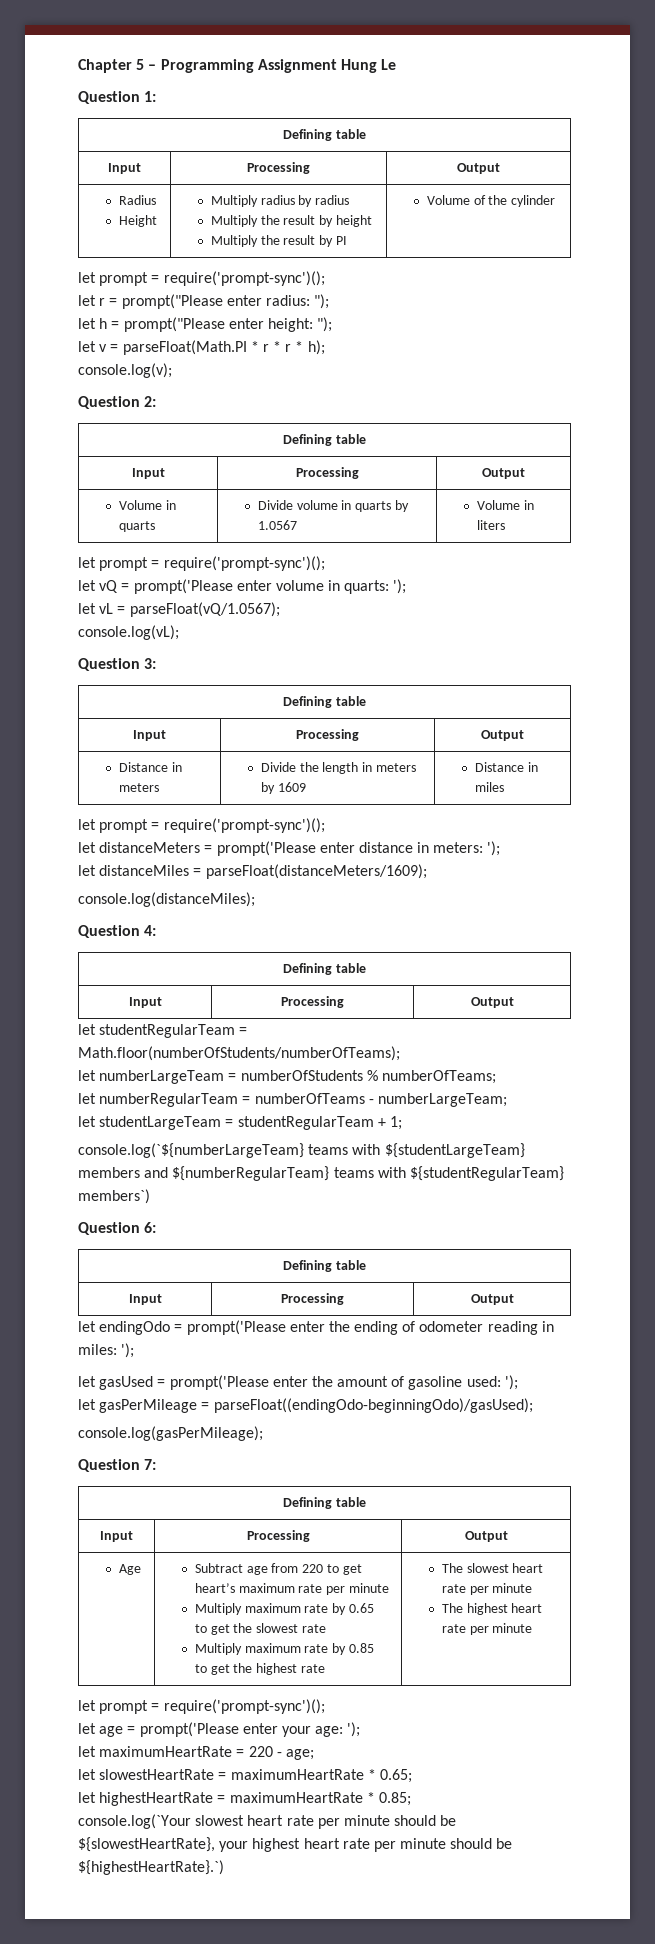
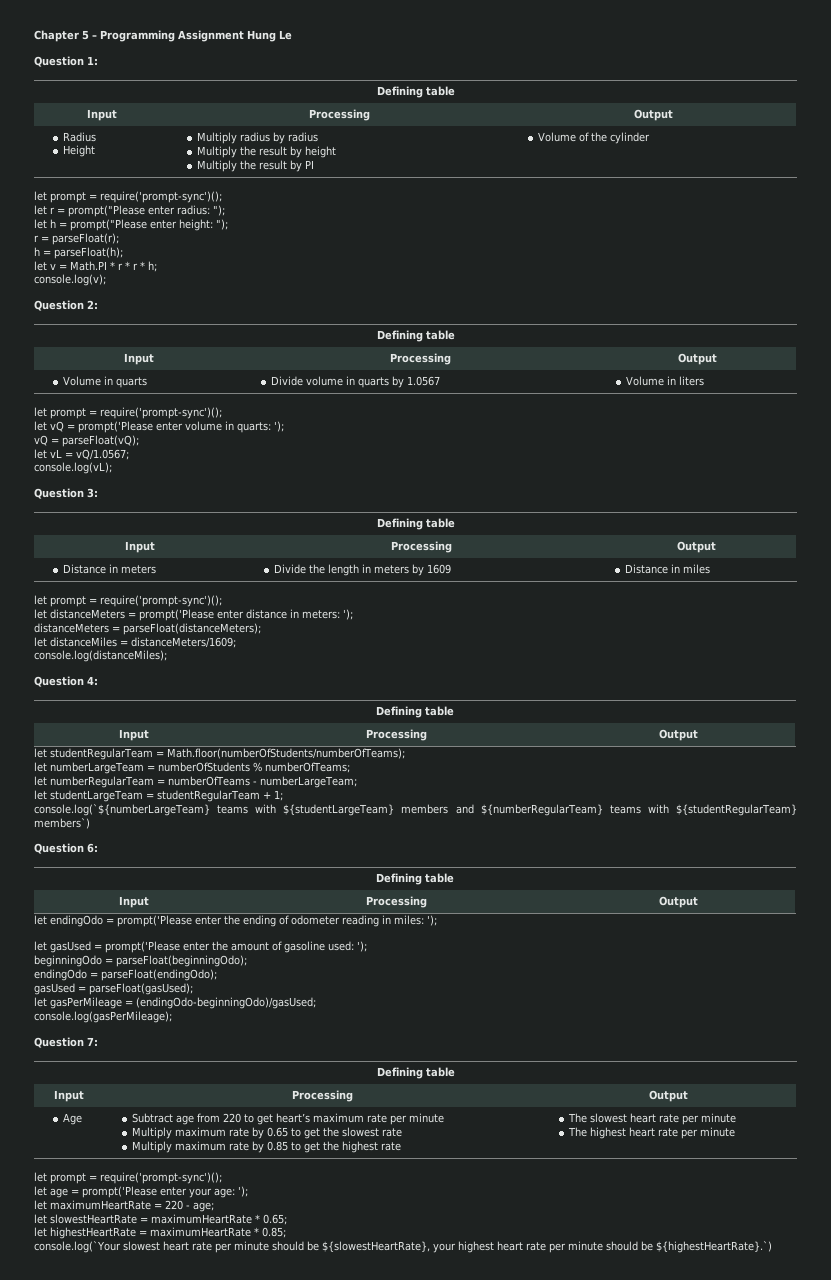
(333, 324) none -> [34,233,119,245] [34,247,123,259] // r = parseFloat(r); // h = parseFloat(h);
[122,340,247,355] parseFloat(Math.PI -> [70,261,107,271] Math.PI
[307,340,325,355] h); -> [148,261,157,272] h;
(407, 586) none -> [34,435,139,447] // vQ = parseFloat(vQ);
[129,602,280,617] parseFloat(vQ/1.0567); -> [76,449,129,460] vQ/1.0567;
(501, 848) none -> [34,623,261,635] // distanceMeters = parseFloat(distanceMeters);
[205,864,427,879] parseFloat(distanceMeters/1609); -> [131,637,236,648] distanceMeters/1609;
(518, 1382) none -> [34,955,247,967] [34,969,217,981] [34,983,193,995] // beginningOdo = parseFloat(beginningOdo); // endingOdo = parseFloat(endingOdo); // gasUsed = parseFloat(gasUsed);
[213,1398,533,1413] parseFloat((endingOdo-beginningOdo)/gasUsed); -> [136,997,316,1009] (endingOdo-beginningOdo)/gasUsed;

